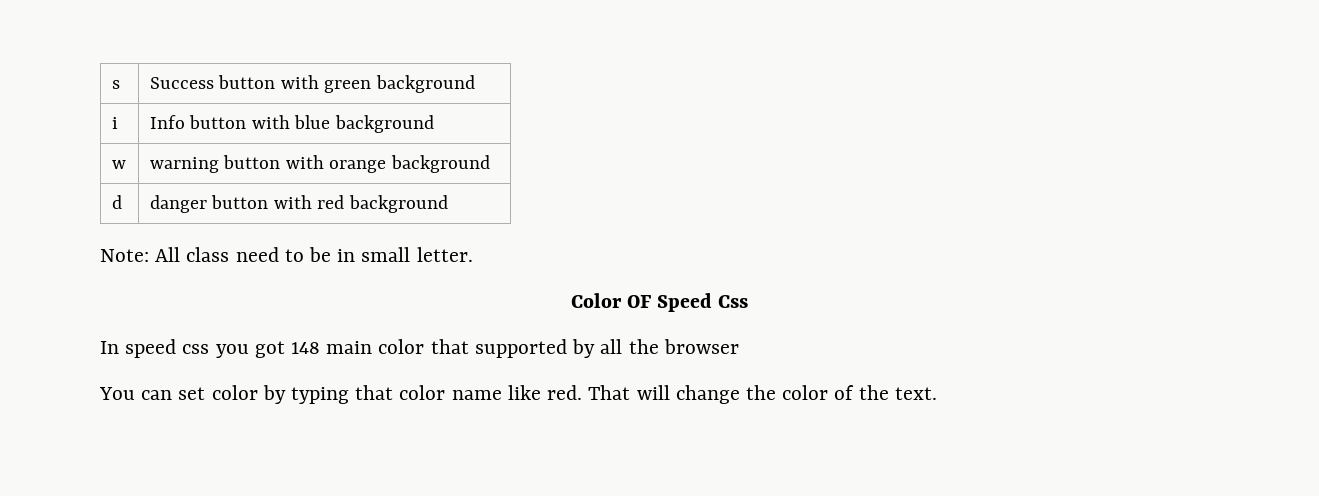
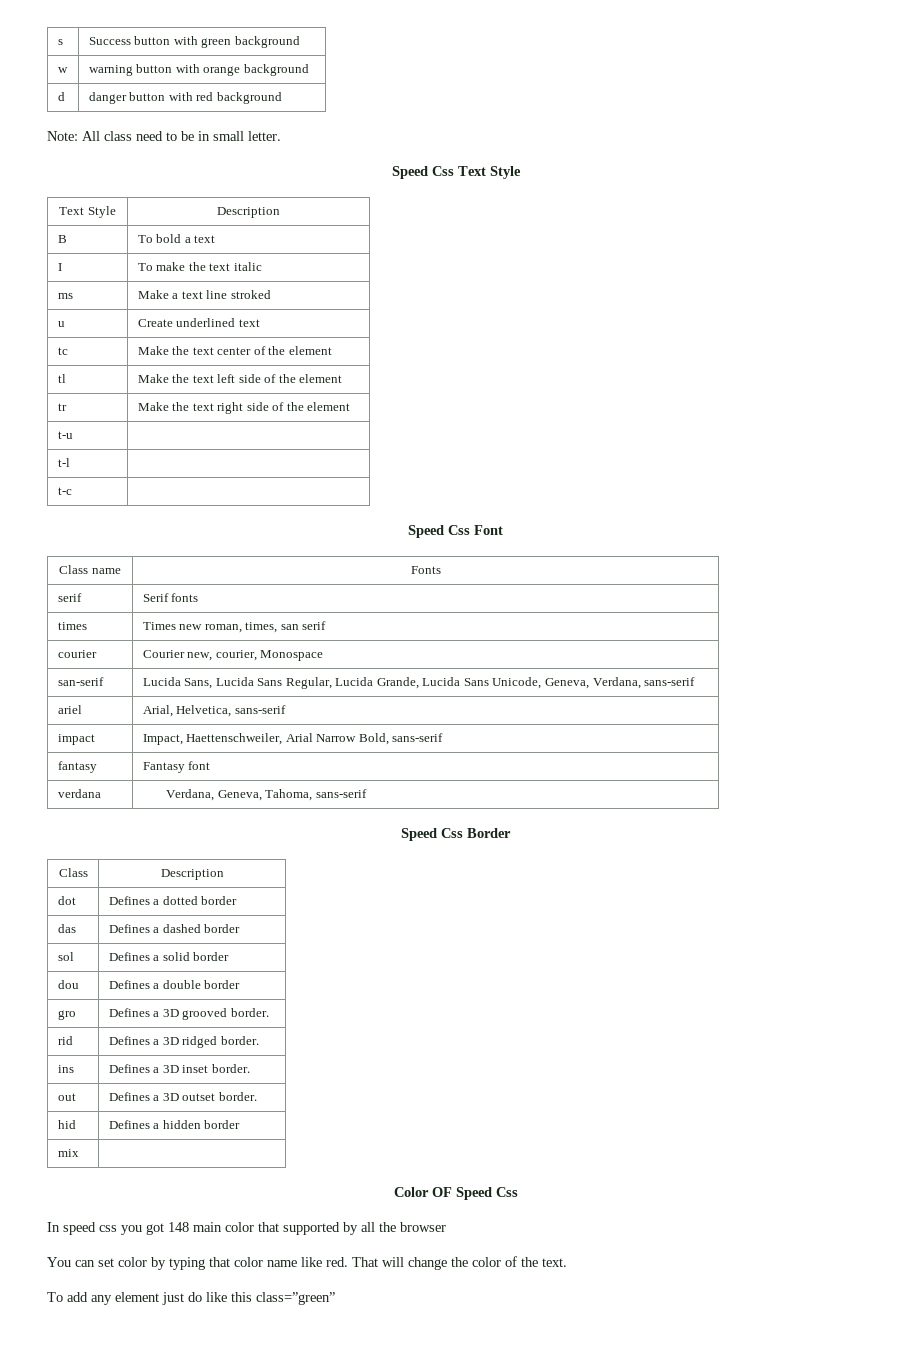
[111,117,118,129] [149,115,434,133] // i | Info button with blue background -> (300, 42) none
(473, 254) none -> [391,166,521,179] [59,206,116,218] [217,207,280,218] [57,235,67,243] [137,234,216,243] [57,263,62,271] [137,262,262,271] [57,293,73,299] [137,290,271,299] [57,321,65,327] [137,318,260,327] [57,347,68,355] [137,346,332,355] [57,374,66,383] [137,374,343,383] [57,403,67,411] [137,402,351,414] [57,431,73,439] [57,458,70,467] [57,487,72,495] [408,525,503,538] [59,565,121,574] [410,566,441,574] [57,593,82,602] [142,593,199,602] [57,622,87,630] [142,621,327,633] [57,650,97,658] [142,650,324,661] [57,677,104,686] [142,677,696,689] [57,705,82,714] [142,705,286,717] [57,734,95,745] [142,733,444,745] [57,761,97,773] [142,761,211,773] [57,789,101,798] [166,789,367,801] [401,828,511,841] [58,868,88,877] [160,869,224,880] [57,896,76,905] [108,896,238,905] [57,924,76,933] [108,924,241,933] [57,952,74,961] [108,952,230,961] [57,980,79,989] [108,980,241,989] [57,1010,76,1020] [108,1008,269,1020] [57,1036,73,1045] [108,1036,259,1048] [57,1065,74,1073] [108,1064,250,1073] [57,1093,76,1101] [108,1092,257,1101] [57,1120,76,1129] [108,1120,241,1129] [57,1149,79,1157] // Speed Css Text Style // Text Style | Description // B | To bold a text // I | To make the text italic // ms | Make a text line stroked // u | Create underlined text // tc | Make the text center of the element // tl | Make the text left side of the element // tr | Make the text right side of the element // t-u | // t-l | // t-c | // Speed Css Font // Class name | Fonts // serif | Serif fonts // times | Times new roman, times, san serif // courier | Courier new, courier, Monospace // san-serif | Lucida Sans, Lucida Sans Regular, Lucida Grande, Lucida Sans Unicode, Geneva, Verdana, sans-serif // ariel | Arial, Helvetica, sans-serif // impact | Impact, Haettenschweiler, Arial Narrow Bold, sans-serif // fantasy | Fantasy font // verdana | Verdana, Geneva, Tahoma, sans-serif // Speed Css Border // Class | Description // dot | Defines a dotted border // das | Defines a dashed border // sol | Defines a solid border // dou | Defines a double border // gro | Defines a 3D grooved border. // rid | Defines a 3D ridged border. // ins | Defines a 3D inset border. // out | Defines a 3D outset border. // hid | Defines a hidden border // mix |
(937, 393) none -> [47,1292,335,1305] // To add any element just do like this class=”green”

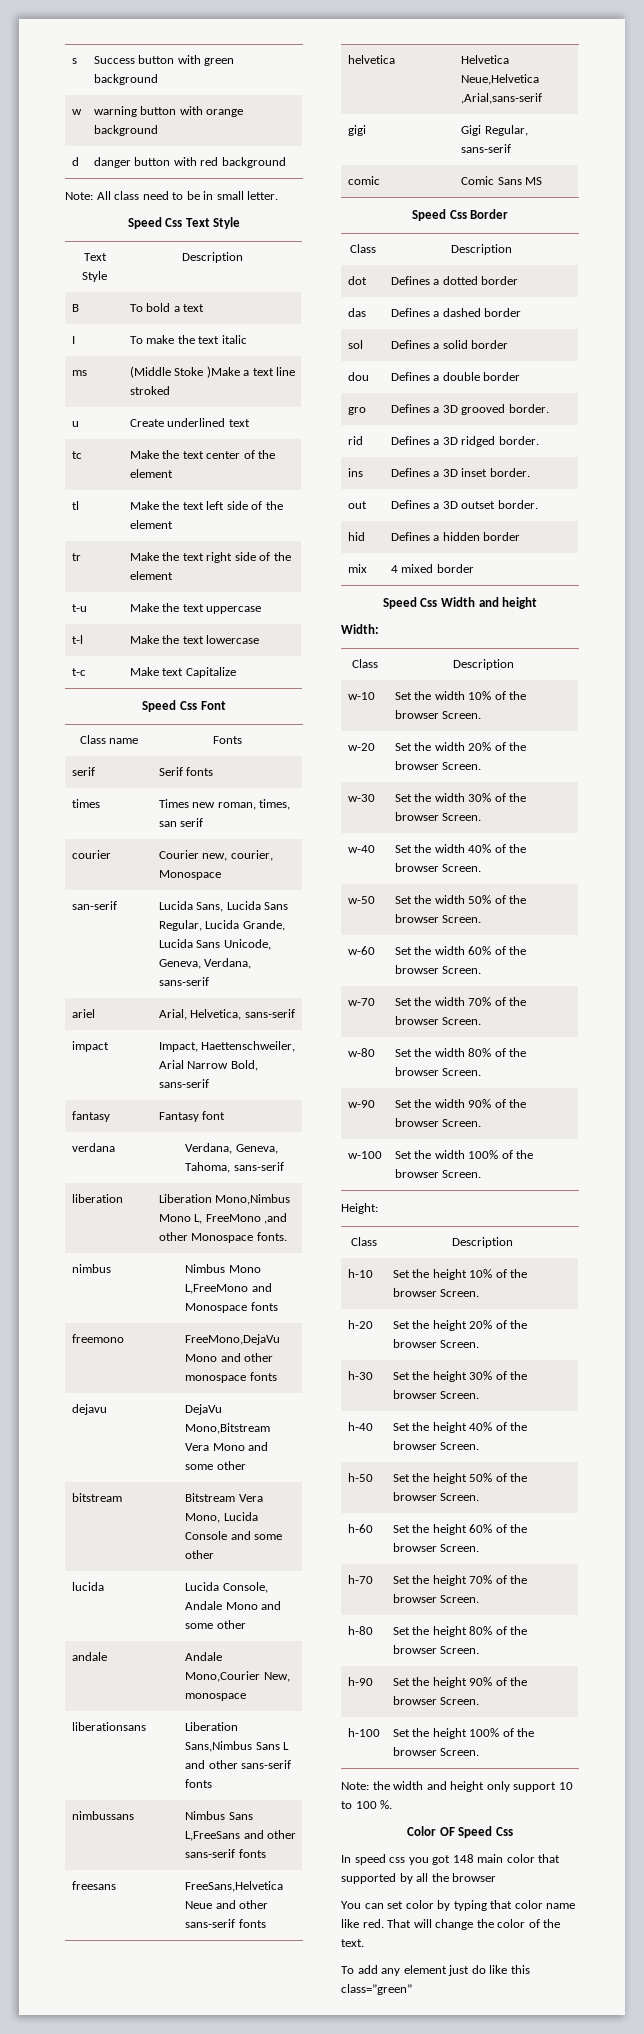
[137,290,169,299] Make -> [129,366,240,378] (Middle Stoke )Make
[57,458,70,467] [57,487,72,495] // t-l | // t-c | -> [129,603,262,614] [71,635,83,644] [129,635,260,644] [71,668,86,676] [129,667,236,678] Make the text uppercase // t-l | Make the text lowercase // t-c | Make text Capitalize
(367, 793) none -> [71,1194,123,1203] [158,1194,291,1205] [158,1213,288,1224] [158,1232,287,1243] [71,1264,111,1273] [185,1264,261,1273] [185,1283,272,1294] [185,1302,278,1313] [71,1334,124,1343] [185,1334,281,1345] [185,1353,274,1362] [185,1372,277,1383] [71,1404,107,1415] [185,1404,223,1415] [185,1423,271,1434] [185,1442,269,1451] [185,1461,246,1470] [71,1493,122,1502] [185,1493,263,1502] [185,1512,258,1523] [185,1531,283,1540] [185,1550,215,1559] [71,1582,104,1591] [185,1582,268,1593] [185,1601,282,1610] [185,1620,246,1629] [71,1652,107,1661] [185,1652,223,1661] [185,1671,290,1682] [185,1693,247,1701] [71,1722,146,1731] [185,1722,239,1731] [185,1741,290,1752] [185,1760,292,1769] [185,1779,213,1788] [71,1811,134,1820] [185,1811,253,1820] [185,1830,297,1841] [185,1849,266,1858] [71,1881,116,1890] [185,1881,284,1892] [185,1900,269,1909] [185,1919,266,1928] [347,55,395,64] [461,55,510,64] [461,74,540,85] [461,93,543,104] [347,125,366,136] [461,125,528,136] [461,144,512,153] [347,176,380,185] [461,176,543,185] // liberation | Liberation Mono,Nimbus Mono L, FreeMono ,and other Monospace fonts. // nimbus | Nimbus Mono L,FreeMono and Monospace fonts // freemono | FreeMono,DejaVu Mono and other monospace fonts // dejavu | DejaVu Mono,Bitstream Vera Mono and some other // bitstream | Bitstream Vera Mono, Lucida Console and some other // lucida | Lucida Console, Andale Mono and some other // andale | Andale Mono,Courier New, monospace // liberationsans | Liberation Sans,Nimbus Sans L and other sans-serif fonts // nimbussans | Nimbus Sans L,FreeSans and other sans-serif fonts // freesans | FreeSans,Helvetica Neue and other sans-serif fonts // helvetica | Helvetica Neue,Helvetica ,Arial,sans-serif // gigi | Gigi Regular, sans-serif // comic | Comic Sans MS
(79, 1153) none -> [390,564,474,573] [382,597,538,609] [341,624,379,634] [352,659,378,668] [453,659,514,670] [347,692,375,700] [394,691,527,700] [394,710,482,719] [347,743,375,751] [394,742,527,751] [394,761,482,770] [347,794,375,802] [394,793,527,802] [394,812,482,821] [347,845,375,853] [394,844,527,853] [394,863,482,872] [347,896,375,904] [394,895,527,904] [394,914,482,923] [347,946,375,955] [394,946,527,955] [394,965,482,974] [347,998,375,1006] [394,997,527,1006] [394,1016,482,1025] [347,1048,375,1057] [394,1048,527,1057] [394,1067,482,1076] [347,1100,375,1108] [394,1099,527,1108] [394,1118,482,1127] [347,1151,382,1159] [394,1150,534,1159] [394,1169,482,1178] [341,1203,378,1214] [351,1237,377,1246] [452,1237,513,1248] [347,1269,373,1278] [392,1269,528,1280] [392,1288,480,1297] [347,1320,373,1329] [392,1320,528,1331] [392,1339,480,1348] [347,1371,373,1380] [392,1371,528,1382] [392,1390,480,1399] [347,1422,373,1431] [392,1422,528,1433] [392,1441,480,1450] [347,1473,373,1482] [392,1473,528,1484] [392,1492,480,1501] [347,1524,373,1533] [392,1524,528,1535] [392,1543,480,1552] [347,1575,373,1584] [392,1575,528,1586] [392,1594,480,1603] [347,1626,373,1635] [392,1626,528,1637] [392,1645,480,1654] [347,1677,373,1686] [392,1677,528,1688] [392,1696,480,1705] [347,1728,380,1737] [392,1728,535,1739] [392,1747,480,1756] [341,1781,573,1792] [341,1800,393,1809] 4 mixed border // Speed Css Width and height // Width: // Class | Description // w-10 | Set the width 10% of the browser Screen. // w-20 | Set the width 20% of the browser Screen. // w-30 | Set the width 30% of the browser Screen. // w-40 | Set the width 40% of the browser Screen. // w-50 | Set the width 50% of the browser Screen. // w-60 | Set the width 60% of the browser Screen. // w-70 | Set the width 70% of the browser Screen. // w-80 | Set the width 80% of the browser Screen. // w-90 | Set the width 90% of the browser Screen. // w-100 | Set the width 100% of the browser Screen. // Height: // Class | Description // h-10 | Set the height 10% of the browser Screen. // h-20 | Set the height 20% of the browser Screen. // h-30 | Set the height 30% of the browser Screen. // h-40 | Set the height 40% of the browser Screen. // h-50 | Set the height 50% of the browser Screen. // h-60 | Set the height 60% of the browser Screen. // h-70 | Set the height 70% of the browser Screen. // h-80 | Set the height 80% of the browser Screen. // h-90 | Set the height 90% of the browser Screen. // h-100 | Set the height 100% of the browser Screen. // Note: the width and height only support 10 to 100 %.

